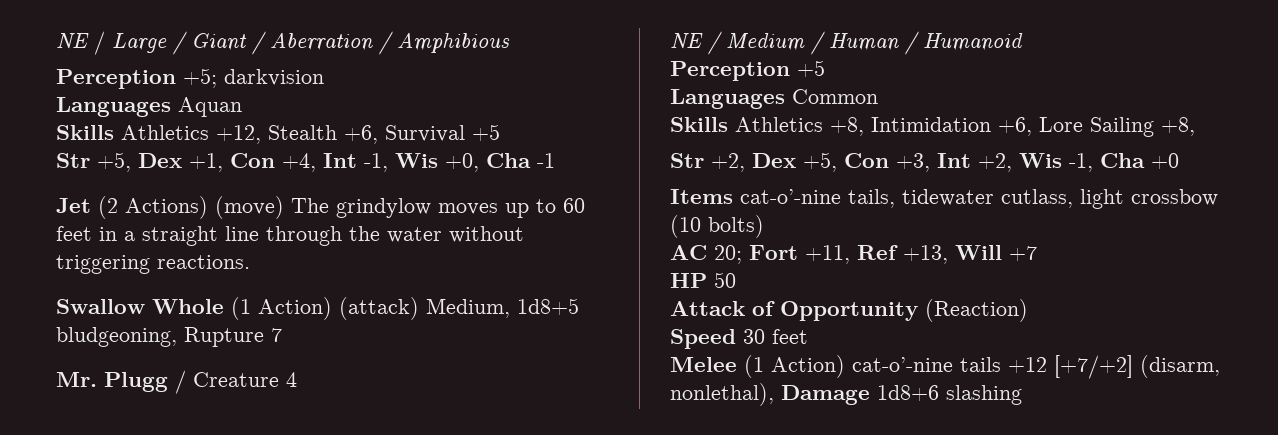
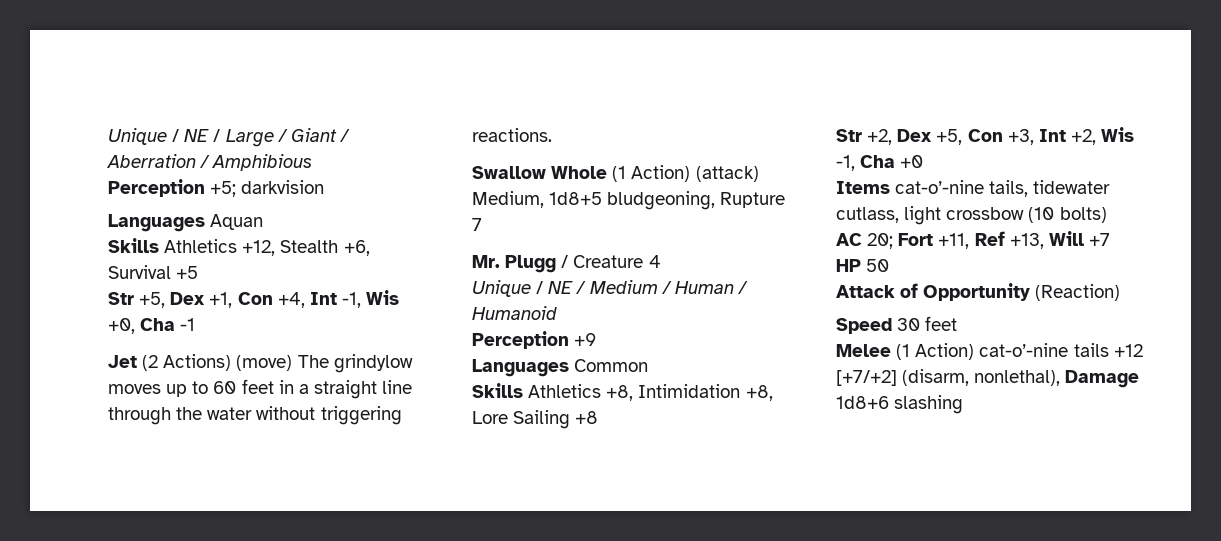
(56, 41) none -> [108,128,180,145] Unique /
(297, 379) none -> [472,280,544,297] Unique /
[797,60,825,77] +5 -> [574,333,597,346] +9
[998,117,1032,136] +6, -> [745,385,773,401] +8,
[1161,117,1195,136] +8, -> [575,411,599,424] +8

